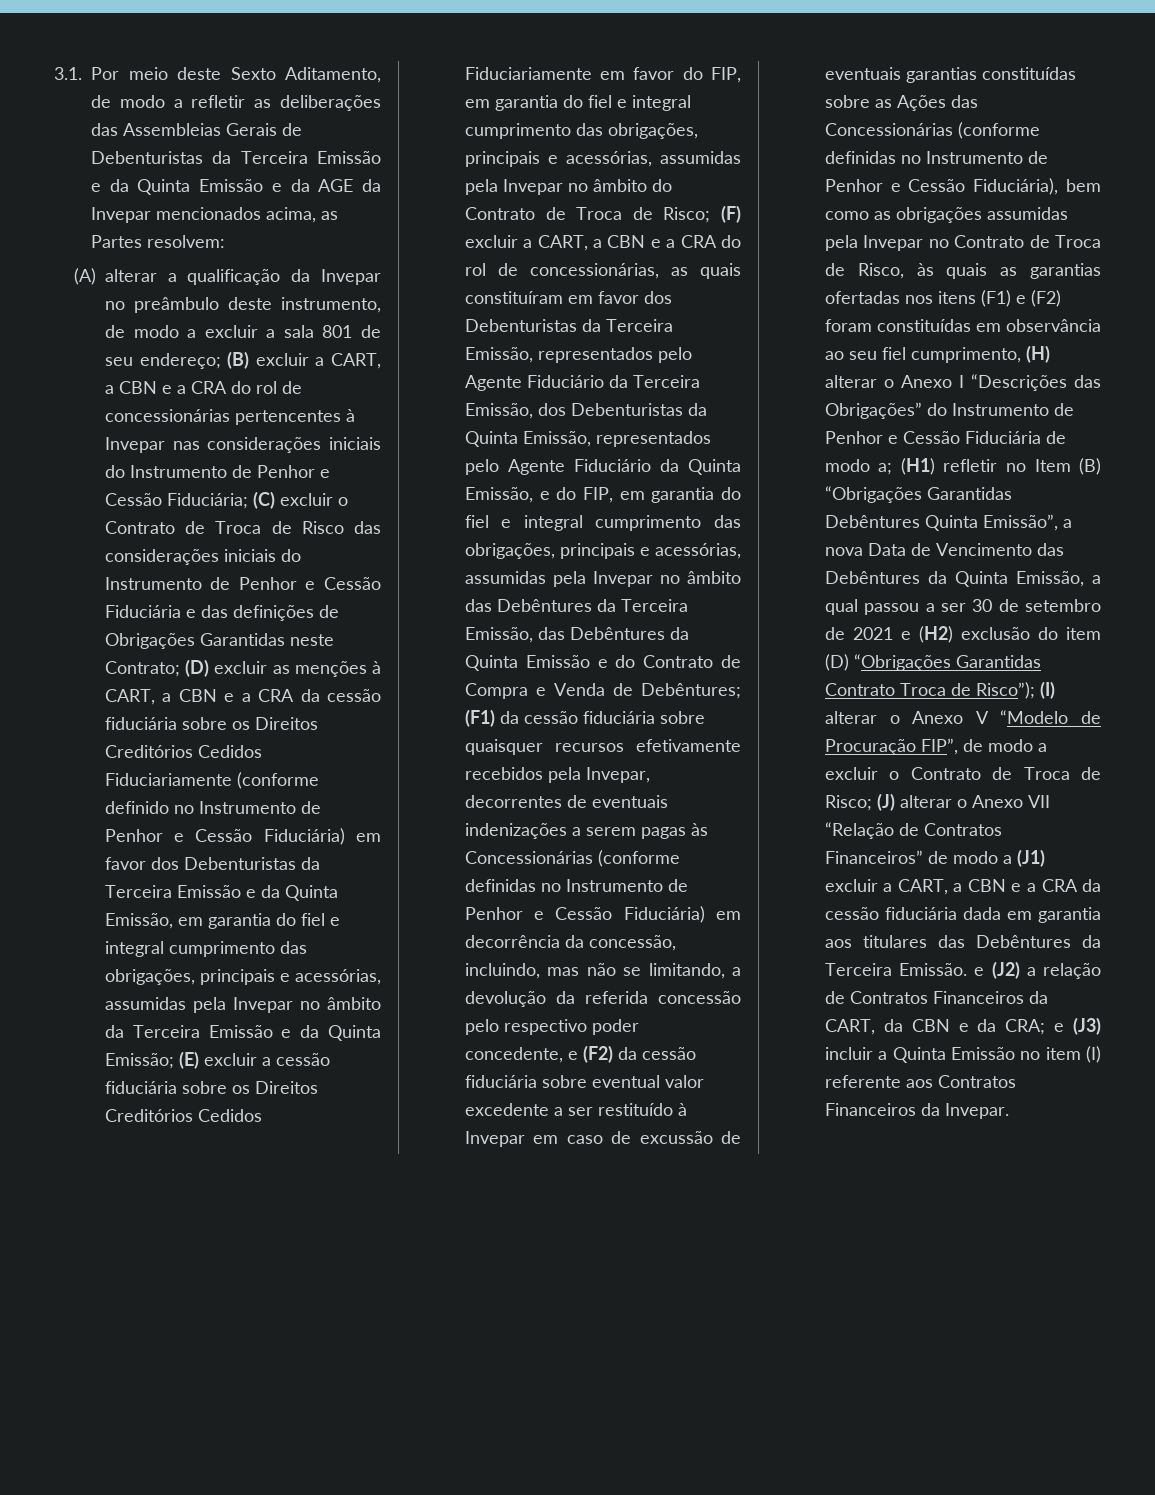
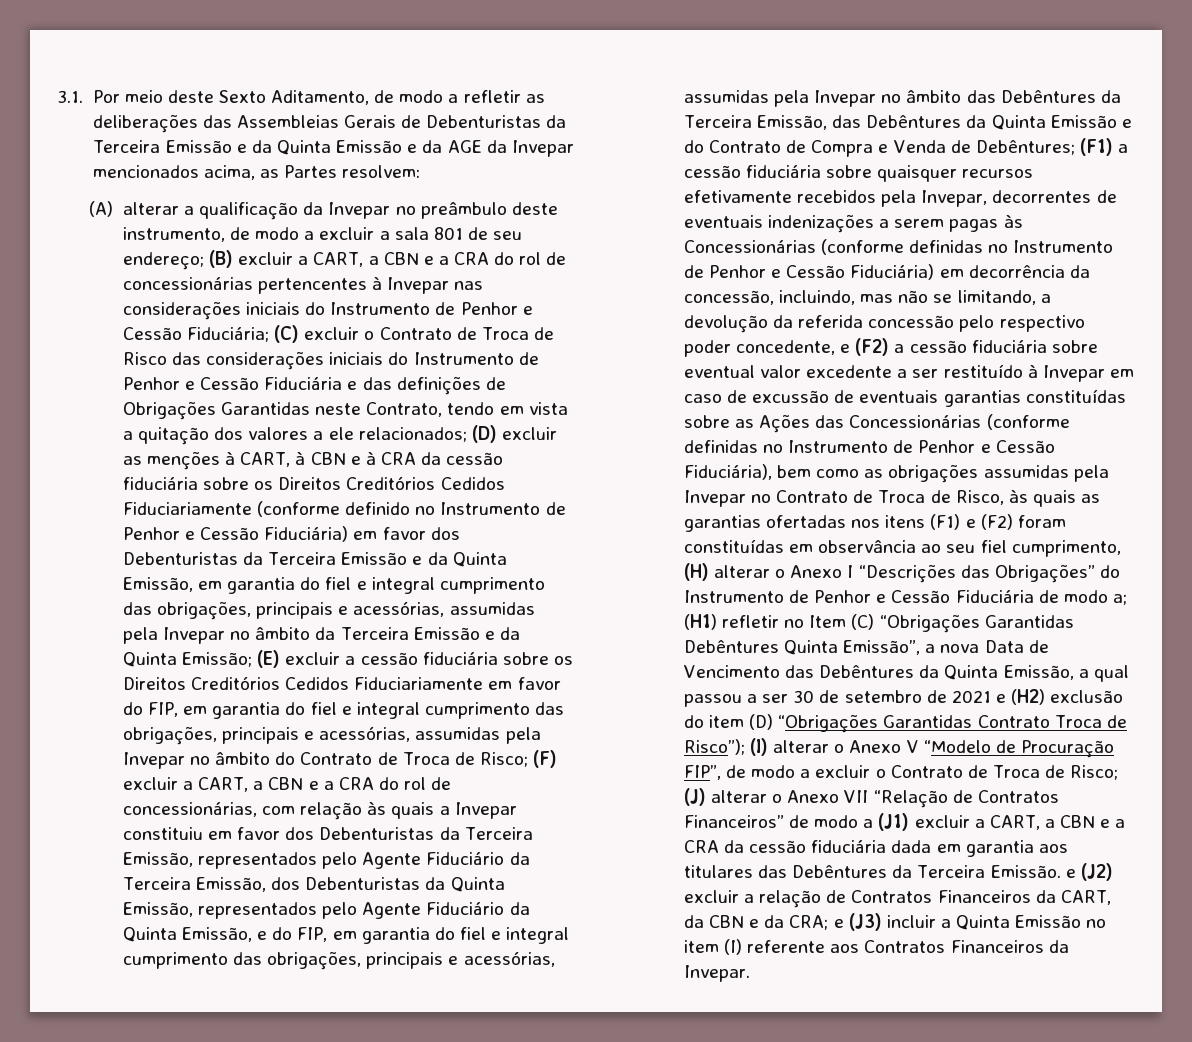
[104,661,180,677] Contrato; -> [366,402,568,417] [122,427,467,445] Contrato, tendo em vista a quitação dos valores a ele relacionados;
[162,689,251,702] a CBN e a -> [295,451,376,465] à CBN e à
[670,263,741,279] [464,291,563,304] as quais constituíram -> [262,801,517,820] [122,827,203,840] com relação às quais a Invepar constituiu
[499,711,519,724] da -> [1118,144,1129,153] a
[617,1047,637,1060] da -> [894,344,905,353] a
[1079,458,1101,475] (B) -> [851,614,875,630] (C)
(1020, 970) none -> [683,890,739,903] excluir

